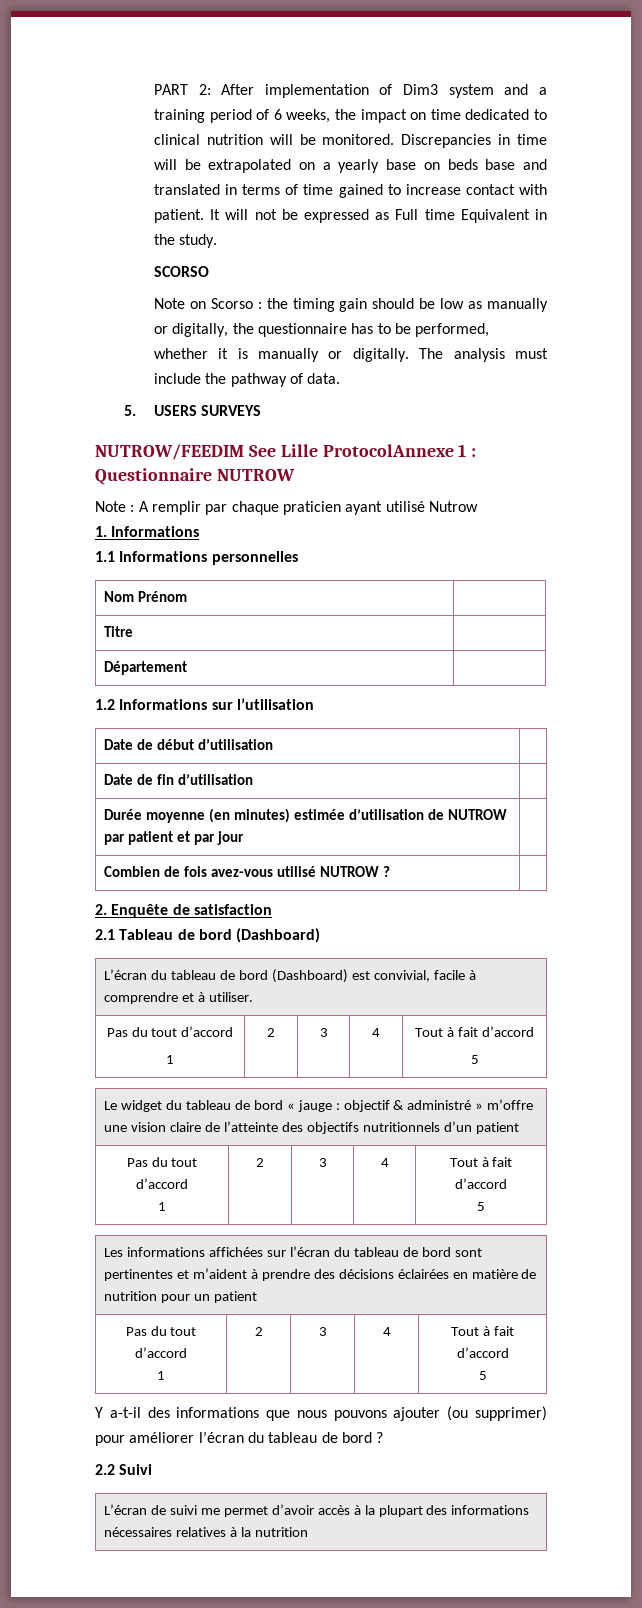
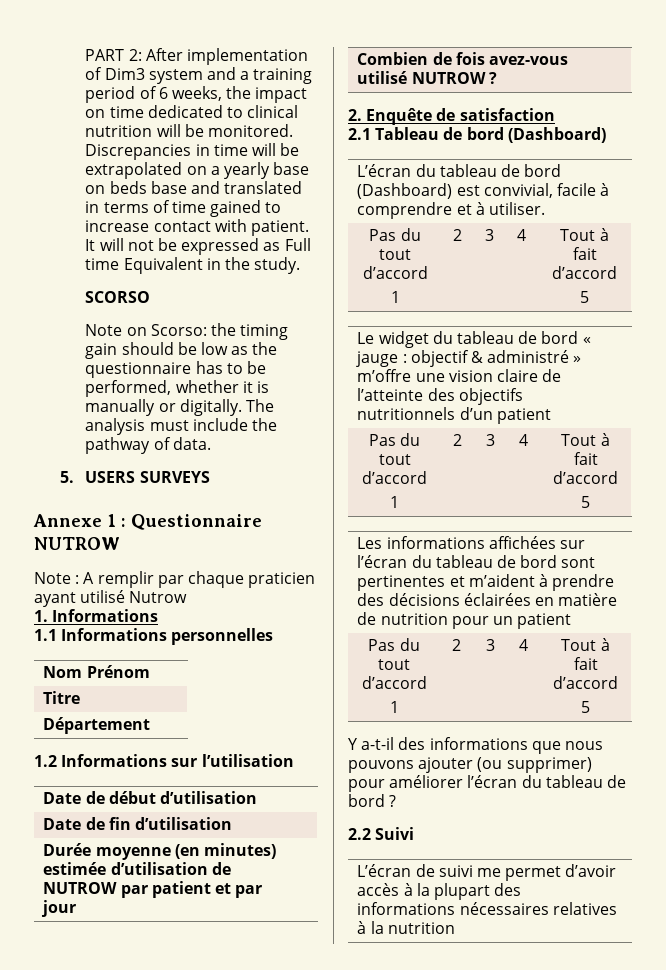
[210,298,262,309] Scorso : -> [150,324,207,336] Scorso:
[487,298,549,312] [153,323,229,337] manually or digitally, -> (249, 350) none
[95,444,454,460] NUTROW/FEEDIM See Lille ProtocolAnnexe -> [33,514,102,527] Annexe

